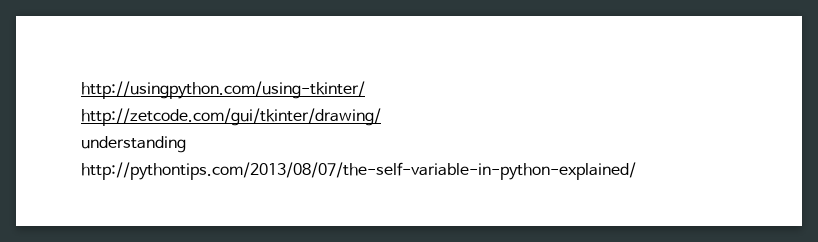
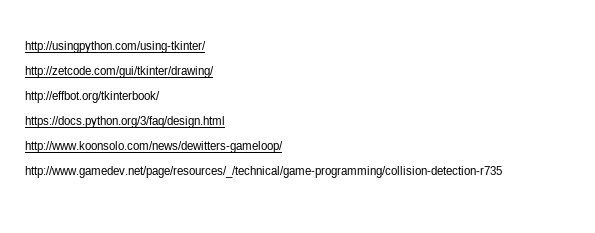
[81,136,186,153] [81,162,636,180] understanding // http://pythontips.com/2013/08/07/the-self-variable-in-python-explained/ -> [25,91,160,103] [25,116,225,128] [25,141,283,153] [25,166,502,178] http://effbot.org/tkinterbook/ // https://docs.python.org/3/faq/design.html // http://www.koonsolo.com/news/dewitters-gameloop/ // http://www.gamedev.net/page/resources/_/technical/game-programming/collision-detection-r735

